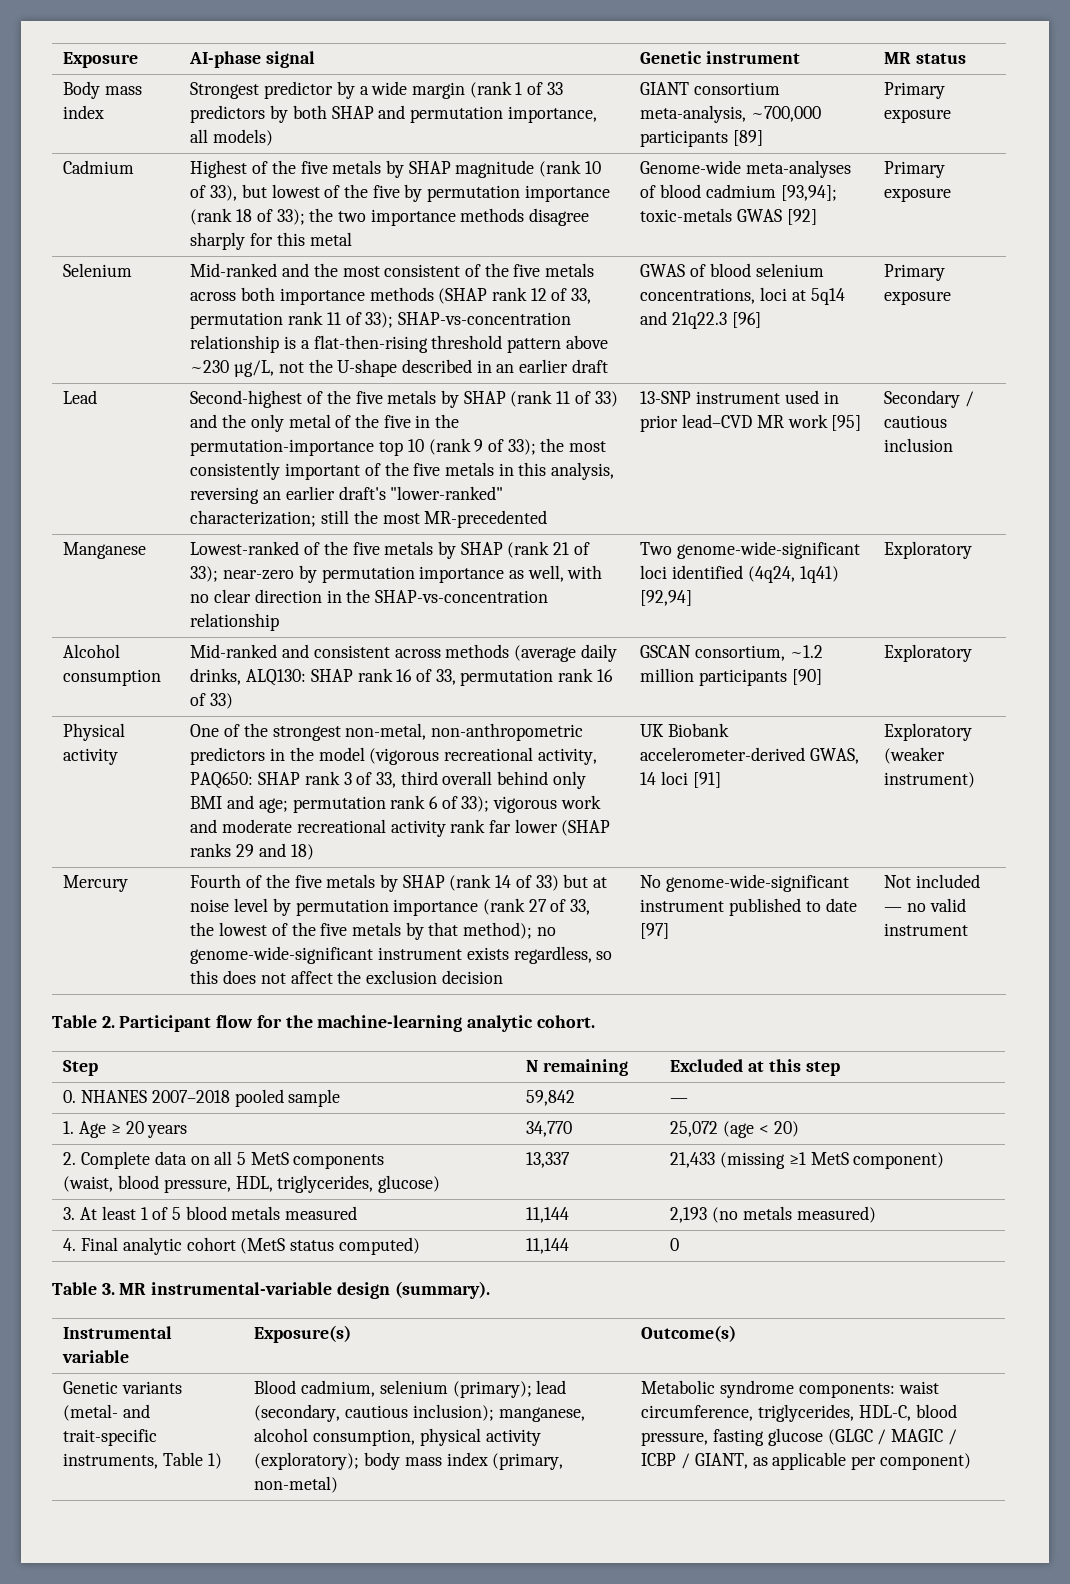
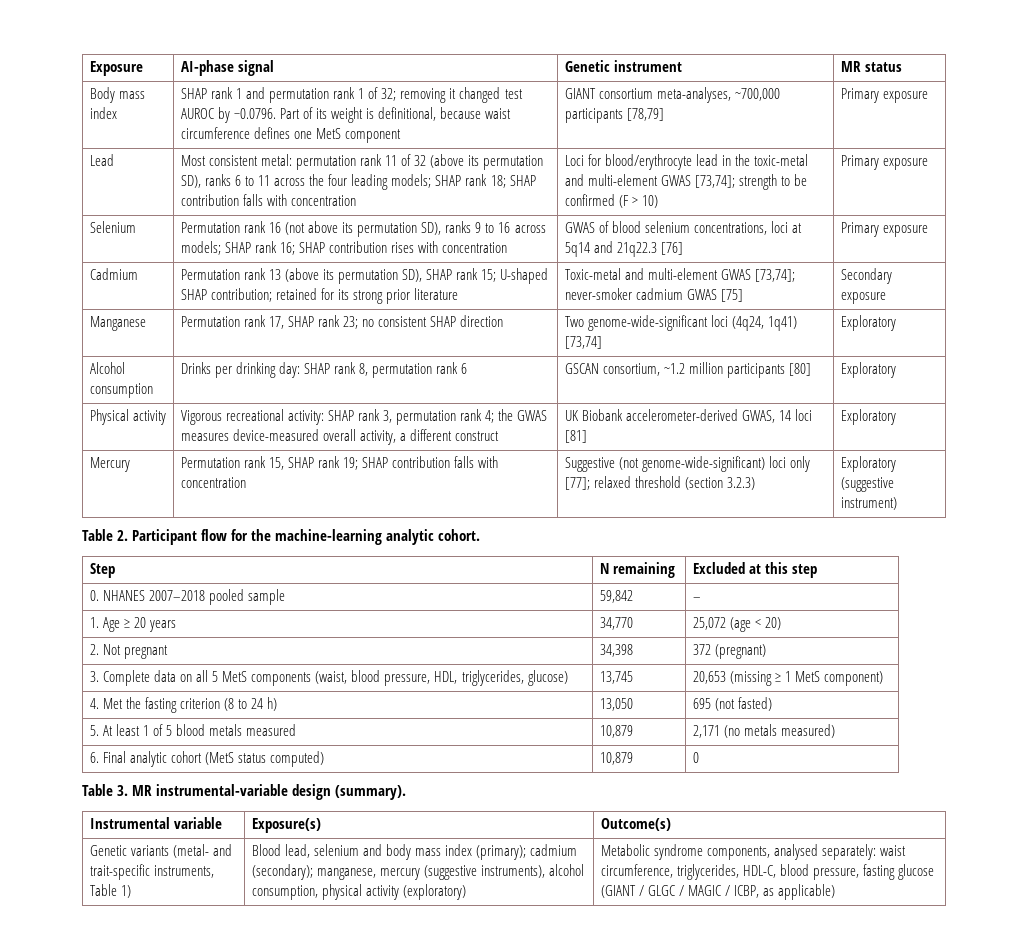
[190,81,563,99] [190,105,597,123] [190,129,274,146] Strongest predictor by a wide margin (rank 1 of 33 predictors by both SHAP and permutation importance, all models) -> [180,87,523,103] [180,107,512,123] [180,127,402,143] SHAP rank 1 and permutation rank 1 of 32; removing it changed test AUROC by −0.0796. Part of its weight is definitional, because waist circumference defines one MetS component
[640,105,747,123] meta-analysis, -> [657,87,732,103] meta-analyses,
[733,130,764,146] [884,82,946,99] [884,109,952,123] [63,160,135,174] [190,160,601,178] [190,184,610,202] [190,208,590,226] [190,232,352,250] [640,160,852,178] [640,184,837,201] [640,208,817,225] [884,161,946,178] [884,188,952,202] [63,263,133,277] [190,263,595,277] [190,287,592,305] [190,311,571,329] [190,335,608,353] [190,359,608,377] [89] | Primary exposure // Cadmium | Highest of the five metals by SHAP magnitude (rank 10 of 33), but lowest of the five by permutation importance (rank 18 of 33); the two importance methods disagree sharply for this metal | Genome-wide meta-analyses of blood cadmium [93,94]; toxic-metals GWAS [92] | Primary exposure // Selenium | Mid-ranked and the most consistent of the five metals across both importance methods (SHAP rank 12 of 33, permutation rank 11 of 33); SHAP-vs-concentration relationship is a flat-then-rising threshold pattern above ~230 µg/L, not the U-shape described in an earlier draft -> [626,108,664,121] [840,88,928,103] [89,154,114,166] [180,154,544,170] [180,174,536,190] [180,194,357,206] [564,154,809,170] [564,174,808,190] [564,194,659,208] [840,155,928,170] [89,221,136,233] [180,221,546,237] [180,241,508,255] [78,79] | Primary exposure // Lead | Most consistent metal: permutation rank 11 of 32 (above its permutation SD), ranks 6 to 11 across the four leading models; SHAP rank 18; SHAP contribution falls with concentration | Loci for blood/erythrocyte lead in the toxic-metal and multi-element GWAS [73,74]; strength to be confirmed (F > 10) | Primary exposure // Selenium | Permutation rank 16 (not above its permutation SD), ranks 9 to 16 across models; SHAP rank 16; SHAP contribution rises with concentration
[731,312,761,328] [884,264,946,281] [884,291,952,305] [63,390,98,404] [190,390,618,408] [190,414,460,432] [190,438,607,456] [190,462,615,480] [190,486,504,504] [190,510,548,528] [640,390,839,404] [640,414,862,432] [884,390,975,408] [884,415,948,428] [884,438,954,452] [63,542,147,559] [190,541,590,559] [190,565,603,583] [190,589,548,603] [190,613,280,631] [96] | Primary exposure // Lead | Second-highest of the five metals by SHAP (rank 11 of 33) and the only metal of the five in the permutation-importance top 10 (rank 9 of 33); the most consistently important of the five metals in this analysis, reversing an earlier draft's "lower-ranked" characterization; still the most MR-precedented | 13-SNP instrument used in prior lead–CVD MR work [95] | Secondary / cautious inclusion // Manganese | Lowest-ranked of the five metals by SHAP (rank 21 of 33); near-zero by permutation importance as well, with no clear direction in the SHAP-vs-concentration relationship -> [661,242,684,255] [840,222,928,237] [89,268,138,280] [180,268,549,284] [180,288,459,304] [564,268,796,282] [564,288,744,302] [840,268,892,284] [840,292,886,304] [89,316,146,331] [180,315,504,329] [76] | Primary exposure // Cadmium | Permutation rank 13 (above its permutation SD), SHAP rank 15; U-shaped SHAP contribution; retained for its strong prior literature | Toxic-metal and multi-element GWAS [73,74]; never-smoker cadmium GWAS [75] | Secondary exposure // Manganese | Permutation rank 17, SHAP rank 23; no consistent SHAP direction
[672,565,744,579] identified -> (729, 321) none
[640,590,693,606] [92,94] -> [564,336,602,349] [73,74]
[190,644,617,662] [190,668,613,686] [190,693,234,709] Mid-ranked and consistent across methods (average daily drinks, ALQ130: SHAP rank 16 of 33, permutation rank 16 of 33) -> [180,362,468,378] Drinks per drinking day: SHAP rank 8, permutation rank 6
[791,669,822,685] [90] -> [789,363,812,376] [80]
[190,723,583,741] [190,747,597,765] [190,771,586,789] [190,795,601,813] [190,819,611,837] [190,843,314,860] One of the strongest non-metal, non-anthropometric predictors in the model (vigorous recreational activity, PAQ650: SHAP rank 3 of 33, third overall behind only BMI and age; permutation rank 6 of 33); vigorous work and moderate recreational activity rank far lower (SHAP ranks 29 and 18) -> [180,409,548,425] [180,429,500,445] Vigorous recreational activity: SHAP rank 3, permutation rank 4; the GWAS measures device-measured overall activity, a different construct
[692,772,721,788] [884,723,973,741] [884,747,946,764] [884,772,976,788] [91] | Exploratory (weaker instrument) -> [564,430,587,443] [840,409,896,425] [81] | Exploratory
[190,874,608,892] [190,898,591,916] [190,922,556,940] [190,946,613,964] [190,970,503,984] [640,874,850,892] [640,898,857,916] [640,923,670,939] [884,874,981,888] [884,898,966,912] [884,923,969,936] Fourth of the five metals by SHAP (rank 14 of 33) but at noise level by permutation importance (rank 27 of 33, the lowest of the five metals by that method); no genome-wide-significant instrument exists regardless, so this does not affect the exclusion decision | No genome-wide-significant instrument published to date [97] | Not included — no valid instrument -> [180,456,499,470] [180,477,246,488] [564,456,811,472] [564,476,756,490] [840,456,896,472] [840,477,894,492] [840,497,897,510] Permutation rank 15, SHAP rank 19; SHAP contribution falls with concentration | Suggestive (not genome-wide-significant) loci only [77]; relaxed threshold (section 3.2.3) | Exploratory (suggestive instrument)
[670,1098,689,1103] — -> [692,597,701,601] –
(77, 1158) none -> [102,644,169,659] [599,644,633,657] [692,644,766,659] [89,671,99,682] Not pregnant | 34,398 | 372 (pregnant) // 3.
(385, 1161) // -> (312, 679) none
[526,1152,571,1168] [670,1152,945,1169] [63,1207,76,1220] 13,337 | 21,433 (missing ≥1 MetS component) // 3. -> [599,671,633,684] [692,671,884,686] [89,697,278,713] [599,698,633,711] [692,697,773,711] [89,725,99,736] 13,745 | 20,653 (missing ≥ 1 MetS component) // 4. Met the fasting criterion (8 to 24 h) | 13,050 | 695 (not fasted) // 5.
[526,1207,570,1223] [670,1207,708,1223] 11,144 | 2,193 -> [599,725,633,738] [692,725,720,738] 10,879 | 2,171
[63,1238,77,1251] 4. -> [89,752,99,763] 6.
[526,1238,570,1254] 11,144 -> [599,752,633,765] 10,879
[301,1380,567,1398] [254,1404,585,1422] [254,1428,541,1446] [254,1452,564,1470] [254,1476,339,1493] cadmium, selenium (primary); lead (secondary, cautious inclusion); manganese, alcohol consumption, physical activity (exploratory); body mass index (primary, non-metal) -> [284,844,578,860] [251,864,585,880] [251,884,467,900] lead, selenium and body mass index (primary); cadmium (secondary); manganese, mercury (suggestive instruments), alcohol consumption, physical activity (exploratory)
[798,1383,895,1398] components: -> [707,844,877,860] components, analysed separately:
[827,1429,957,1445] [641,1452,971,1470] (GLGC / MAGIC / ICBP / GIANT, as applicable per component) -> [600,884,836,900] (GIANT / GLGC / MAGIC / ICBP, as applicable)

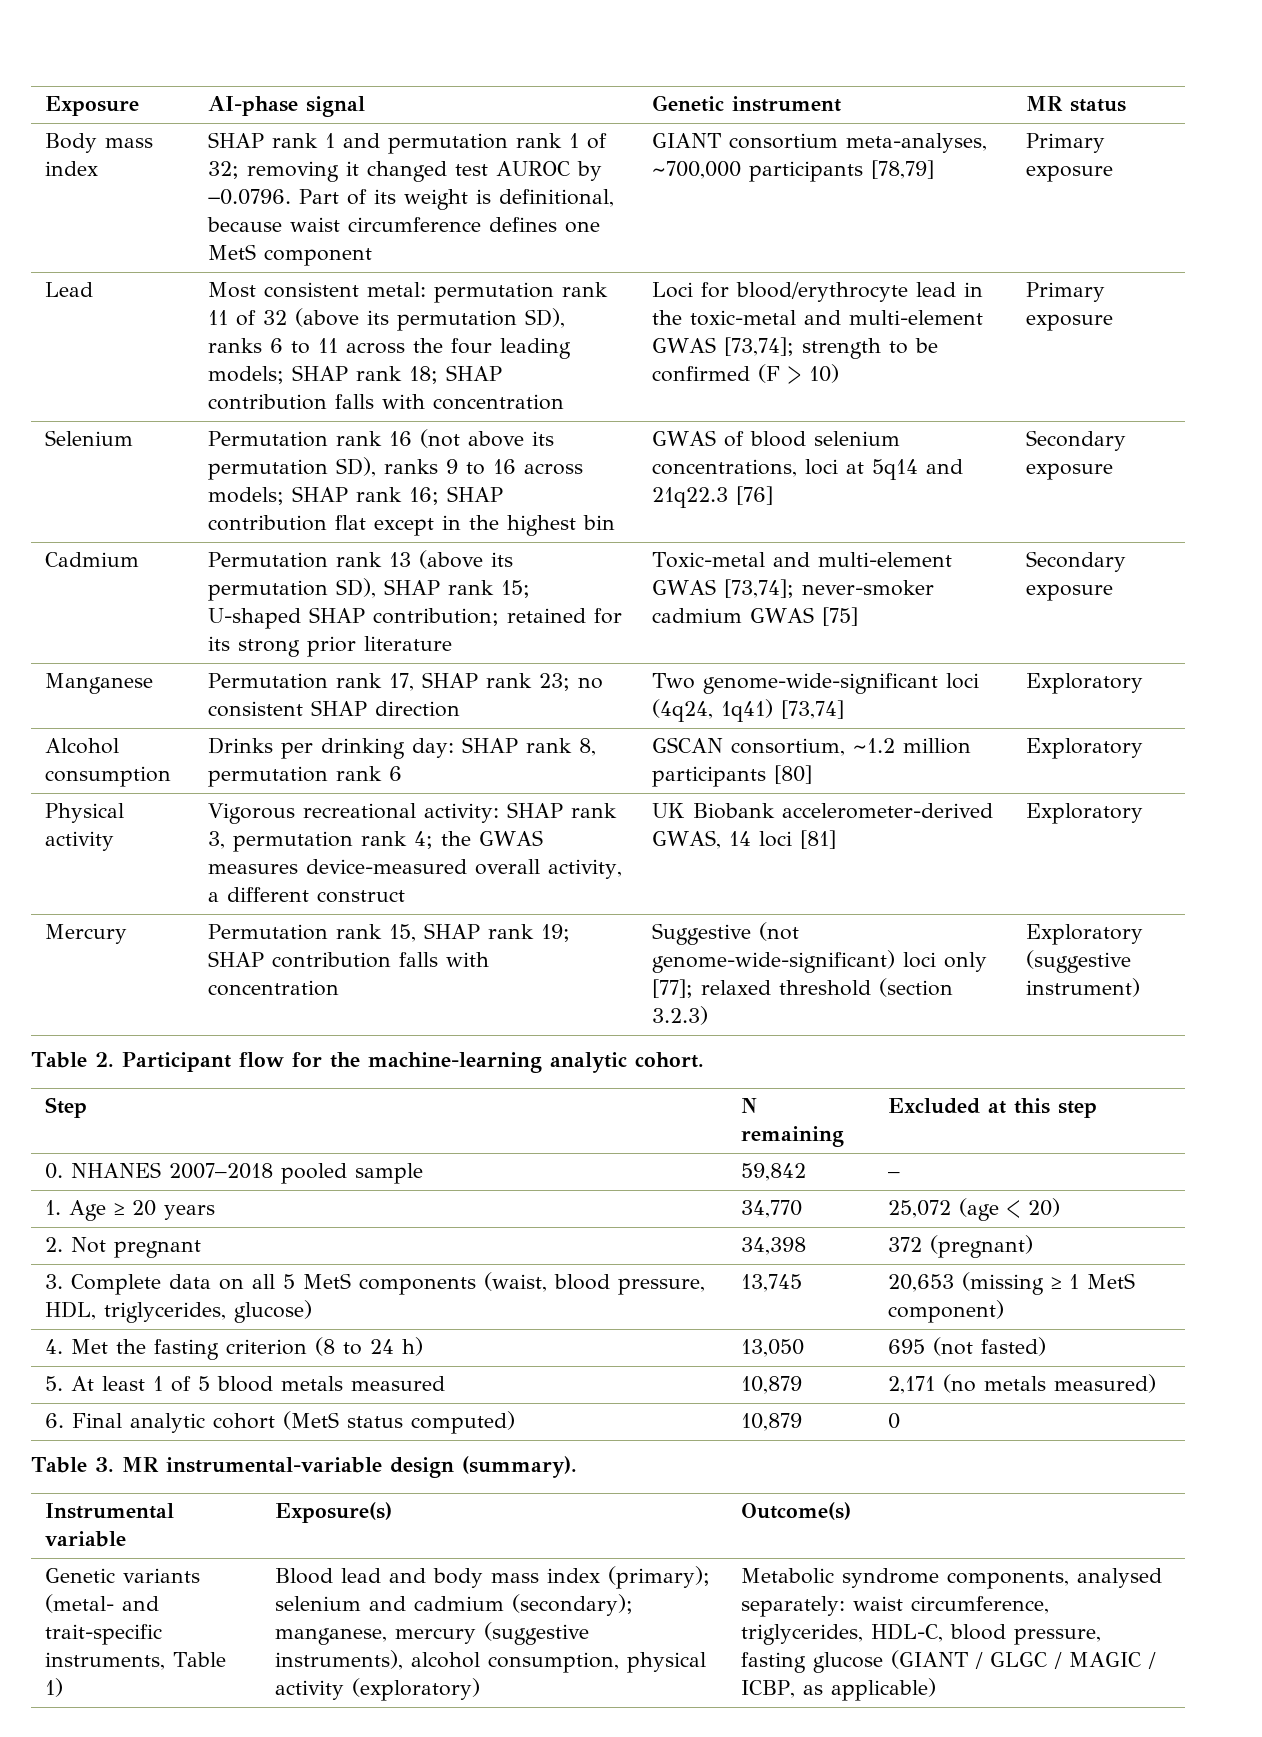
[391,241,508,253] rises with concentration -> [334,515,615,536] flat except in the highest bin
[840,222,879,237] Primary -> [1025,430,1126,451] Secondary
[284,844,360,858] lead, selenium -> [340,1568,381,1583] lead
(527, 852) none -> [274,1596,406,1611] selenium and

